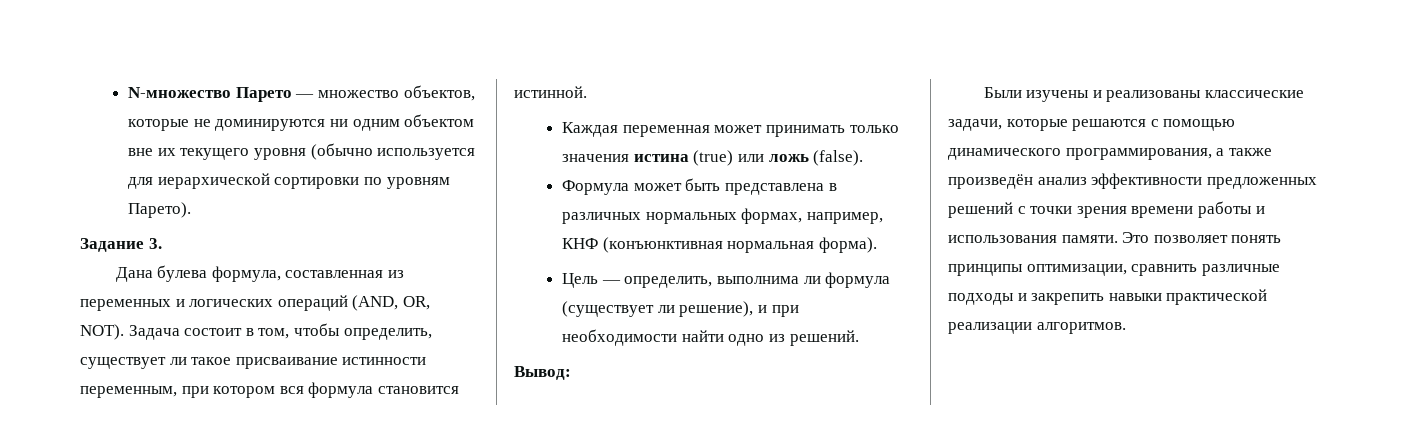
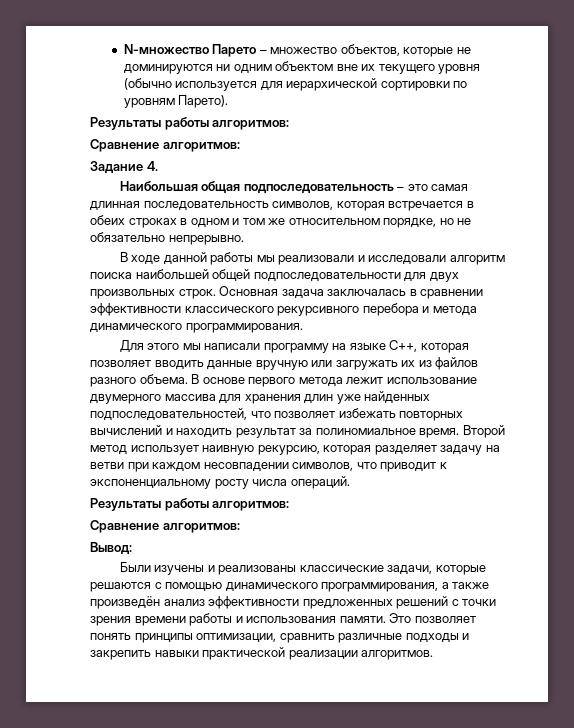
[295,94,315,98] — -> [259,49,267,54] –
[80,238,162,252] [115,265,405,282] [80,295,430,311] [80,323,432,340] [80,357,427,369] [80,382,459,398] [514,86,587,98] [562,122,899,137] [562,150,864,166] [562,178,837,195] [562,208,884,224] [562,237,878,253] [562,272,891,288] [562,301,799,317] [562,329,859,346] Задание 3. // Дана булева формула, составленная из переменных и логических операций (AND, OR, NOT). Задача состоит в том, чтобы определить, существует ли такое присваивание истинности переменным, при котором вся формула становится истинной. // Каждая переменная может принимать только значения истина (true) или ложь (false). // Формула может быть представлена в различных нормальных формах, например, КНФ (конъюнктивная нормальная форма). // Цель — определить, выполнима ли формула (существует ли решение), и при необходимости найти одно из решений. -> [90,117,290,130] [90,139,240,152] [90,161,158,174] [119,181,469,194] [90,201,474,211] [90,215,472,228] [90,232,244,245] [119,252,505,265] [90,269,459,282] [90,286,484,299] [90,303,477,316] [90,323,303,333] [119,340,469,353] [90,357,479,370] [90,374,477,387] [90,391,431,404] [90,408,464,421] [90,425,505,438] [90,445,500,455] [90,462,447,472] [90,476,350,489] [90,498,290,511] [90,520,240,533] Результаты работы алгоритмов: // Сравнение алгоритмов: // Задание 4. // Наибольшая общая подпоследовательность – это самая длинная последовательность символов, которая встречается в обеих строках в одном и том же относительном порядке, но не обязательно непрерывно. // В ходе данной работы мы реализовали и исследовали алгоритм поиска наибольшей общей подпоследовательности для двух произвольных строк. Основная задача заключалась в сравнении эффективности классического рекурсивного перебора и метода динамического программирования. // Для этого мы написали программу на языке C++, которая позволяет вводить данные вручную или загружать их из файлов разного объема. В основе первого метода лежит использование двумерного массива для хранения длин уже найденных подпоследовательностей, что позволяет избежать повторных вычислений и находить результат за полиномиальное время. Второй метод использует наивную рекурсию, которая разделяет задачу на ветви при каждом несовпадении символов, что приводит к экспоненциальному росту числа операций. // Результаты работы алгоритмов: // Сравнение алгоритмов:

